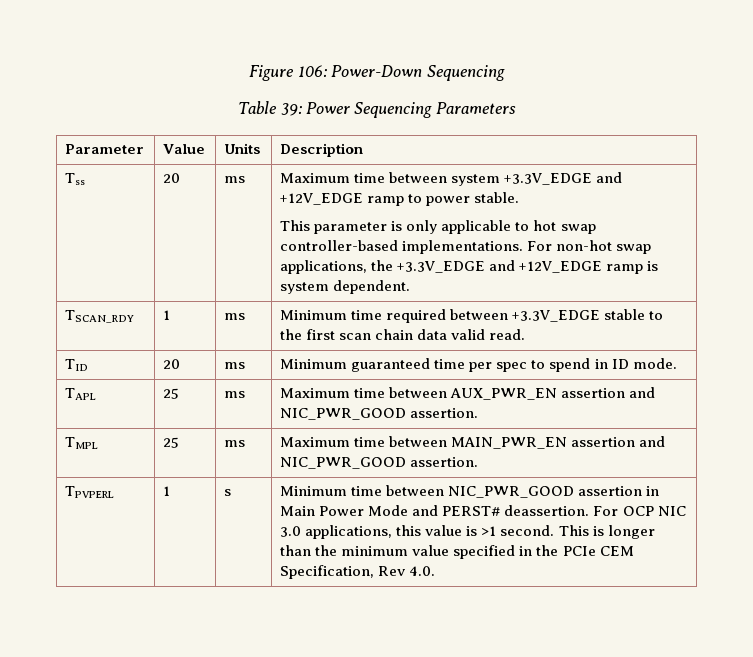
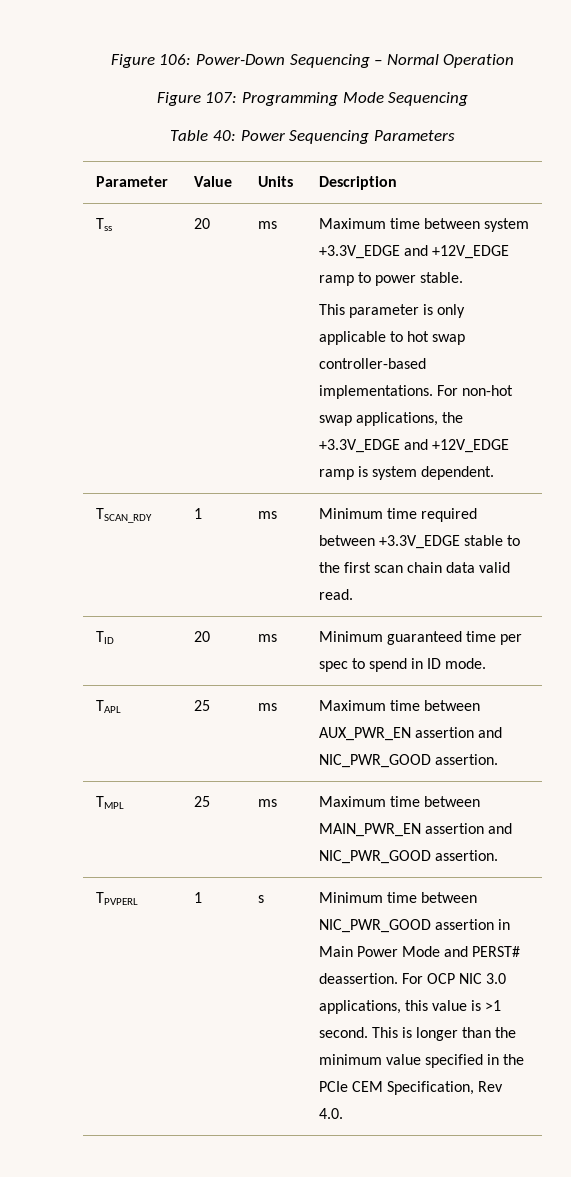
(505, 73) none -> [374,54,515,68] [156,92,469,106] – Normal Operation // Figure 107: Programming Mode Sequencing
[280,103,302,116] 39: -> [212,130,236,141] 40:

